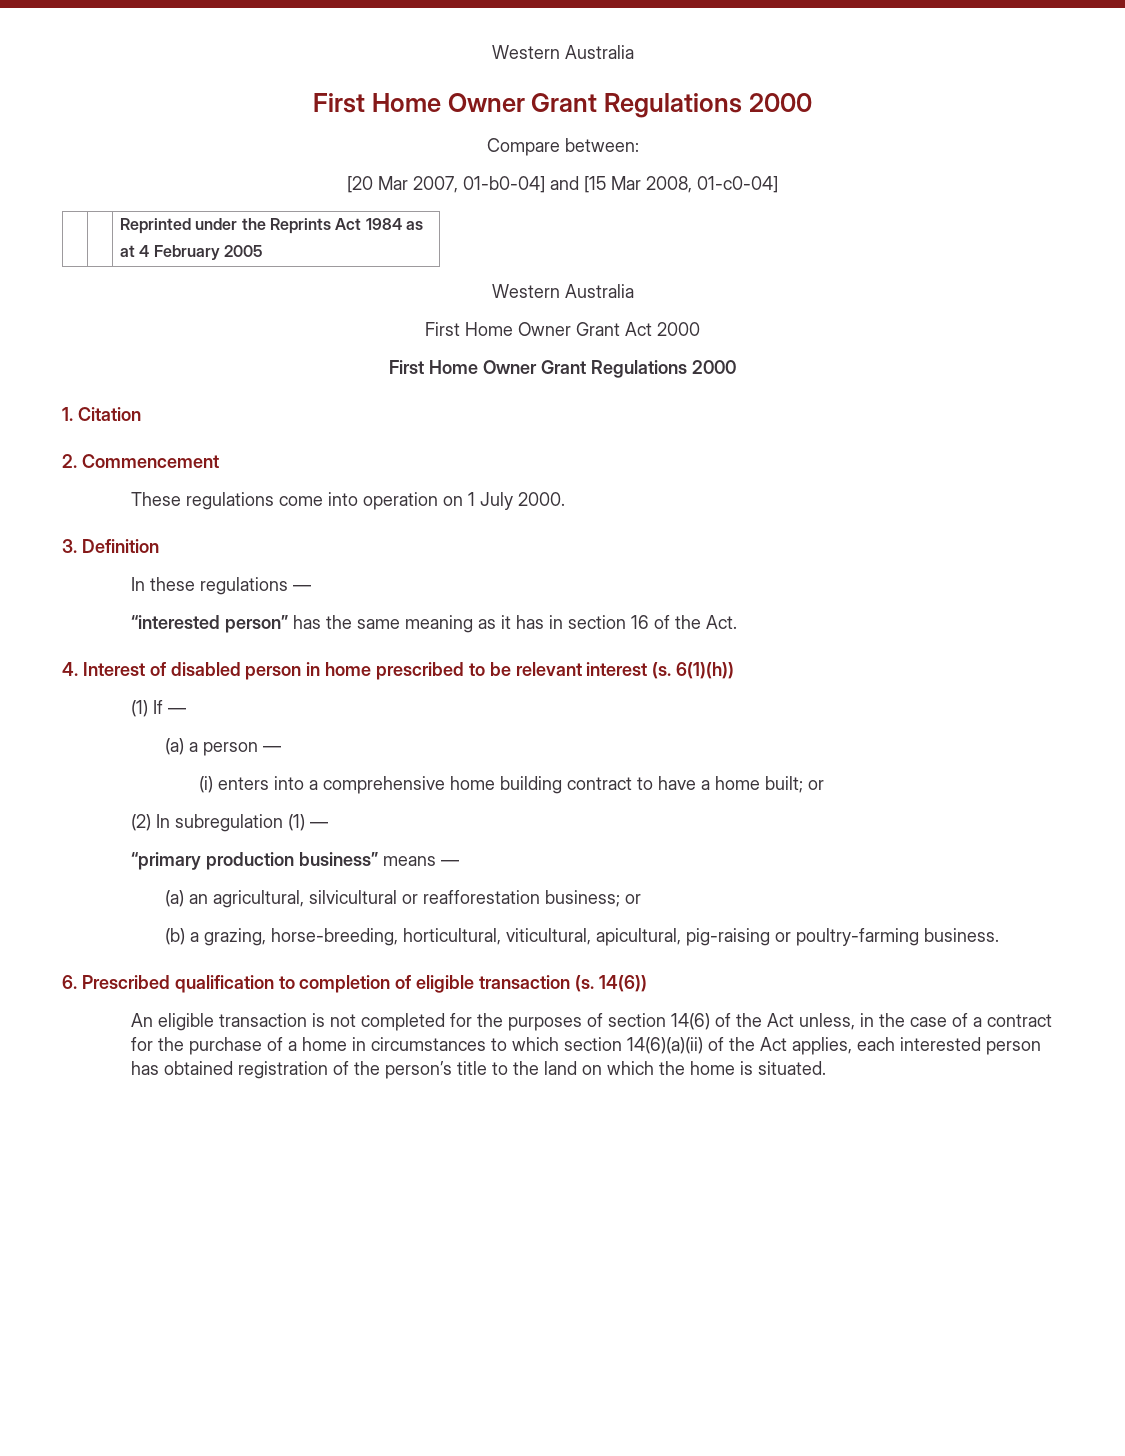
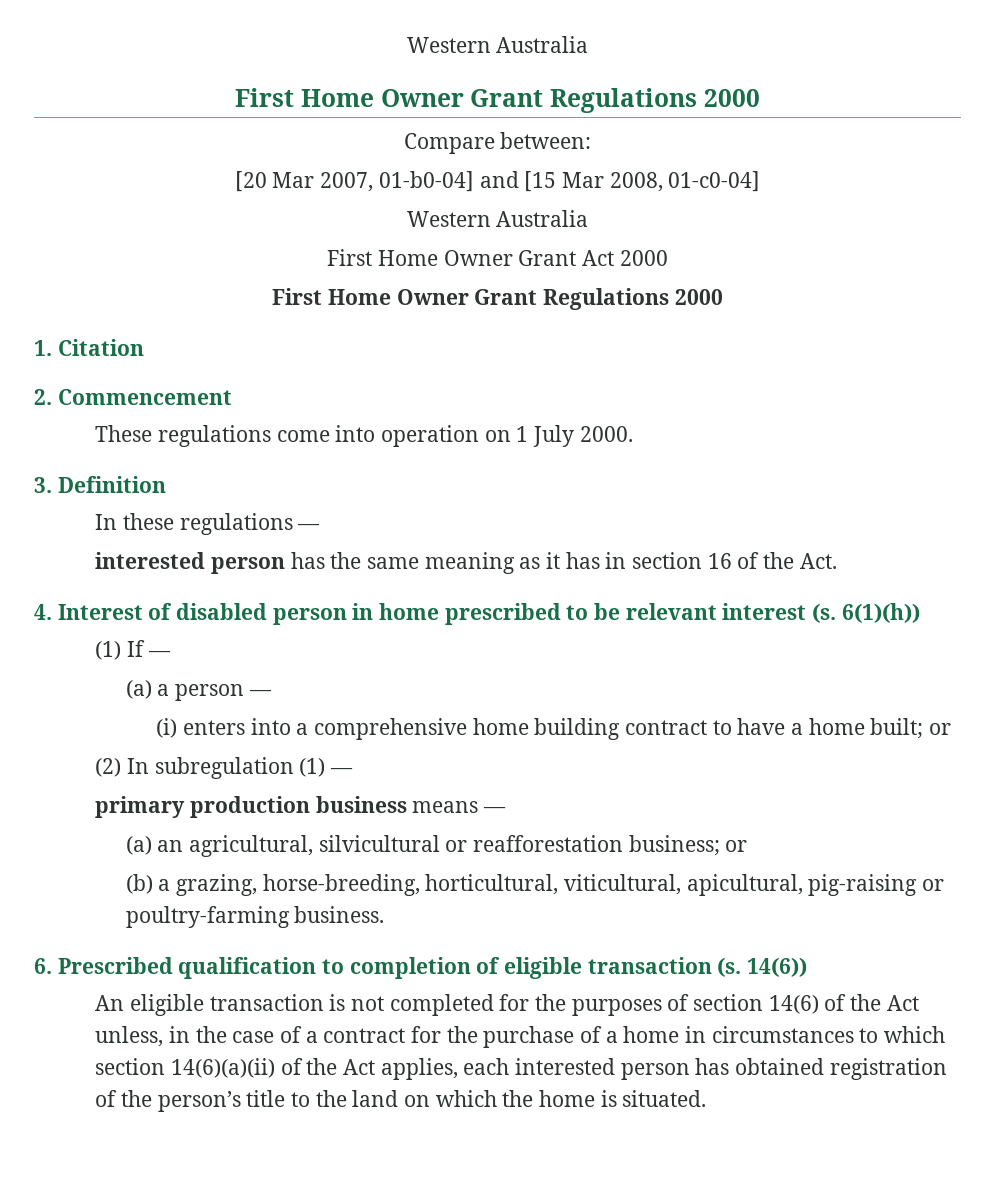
[120,218,423,234] [120,245,262,260] // | | Reprinted under the Reprints Act 1984 as // at 4 February 2005 -> (761, 181) none
[130,615,288,633] “interested person” -> [95,552,285,574] interested person
[130,852,378,870] “primary production business” -> [95,796,407,818] primary production business

